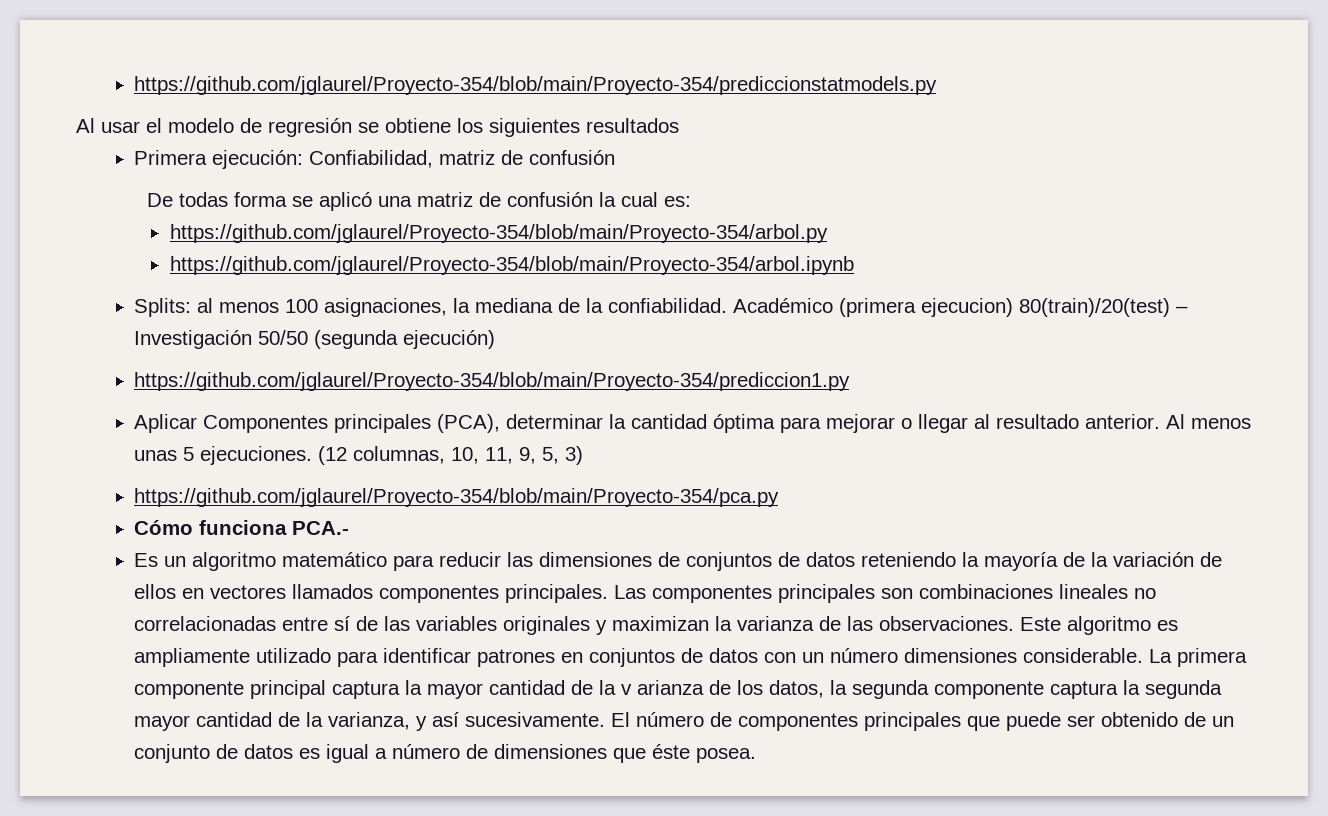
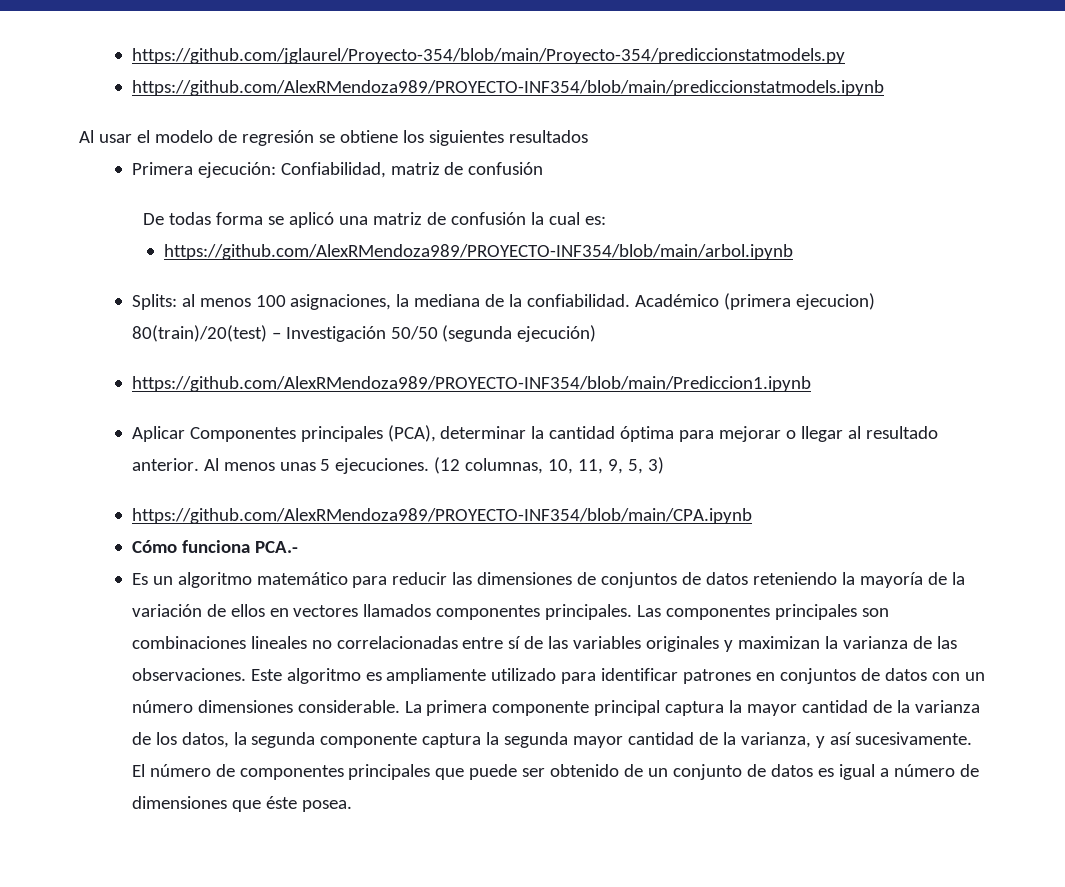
(938, 85) none -> [131,80,884,96] // https://github.com/AlexRMendoza989/PROYECTO-INF354/blob/main/prediccionstatmodels.ipynb
[169,224,828,243] [169,256,854,275] https://github.com/jglaurel/Proyecto-354/blob/main/Proyecto-354/arbol.py // https://github.com/jglaurel/Proyecto-354/blob/main/Proyecto-354/arbol.ipynb -> [163,244,793,260] https://github.com/AlexRMendoza989/PROYECTO-INF354/blob/main/arbol.ipynb
[134,372,851,391] https://github.com/jglaurel/Proyecto-354/blob/main/Proyecto-354/prediccion1.py -> [131,376,811,392] https://github.com/AlexRMendoza989/PROYECTO-INF354/blob/main/Prediccion1.ipynb
[134,488,780,507] https://github.com/jglaurel/Proyecto-354/blob/main/Proyecto-354/pca.py -> [131,508,752,524] https://github.com/AlexRMendoza989/PROYECTO-INF354/blob/main/CPA.ipynb
[621,680,705,695] v arianza -> [915,700,981,713] varianza

